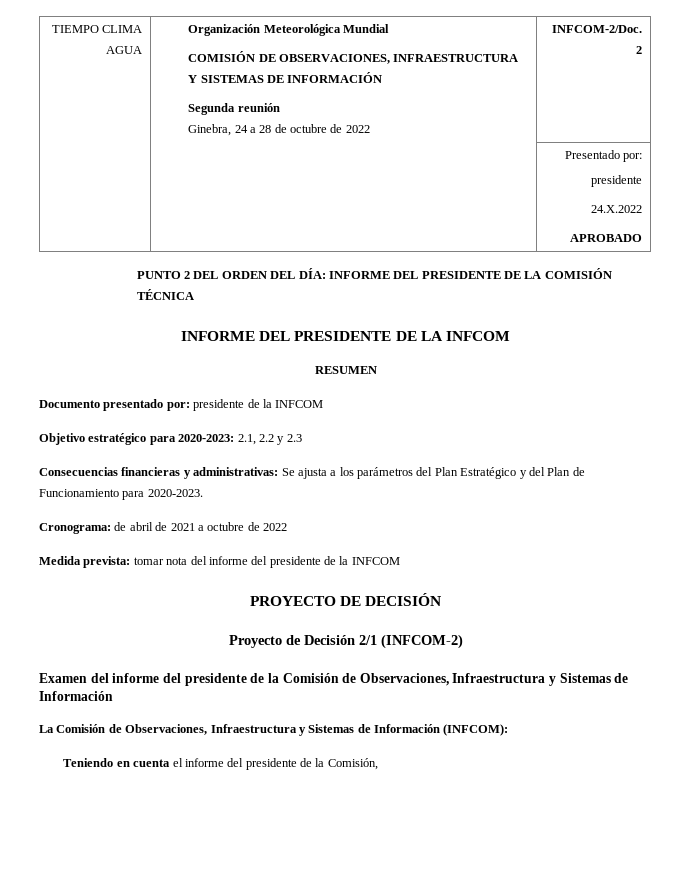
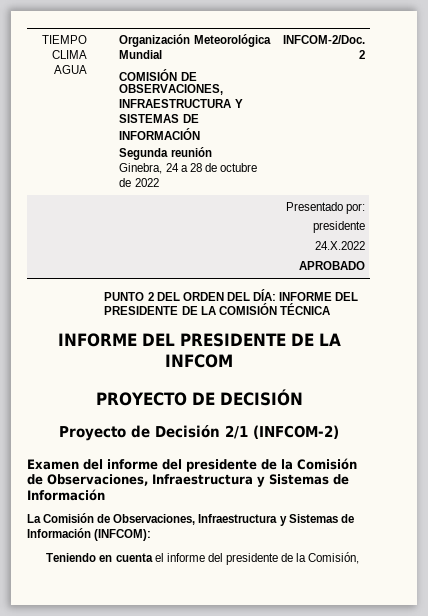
[314,366,377,374] [39,399,324,411] [39,433,302,445] [39,467,585,479] [39,489,203,500] [39,522,287,534] [39,556,400,568] // RESUMEN // Documento presentado por: presidente de la INFCOM // Objetivo estratégico para 2020-2023: 2.1, 2.2 y 2.3 // Consecuencias financieras y administrativas: Se ajusta a los parámetros del Plan Estratégico y del Plan de Funcionamiento para 2020-2023. // Cronograma: de abril de 2021 a octubre de 2022 // Medida prevista: tomar nota del informe del presidente de la INFCOM -> (233, 361) none

